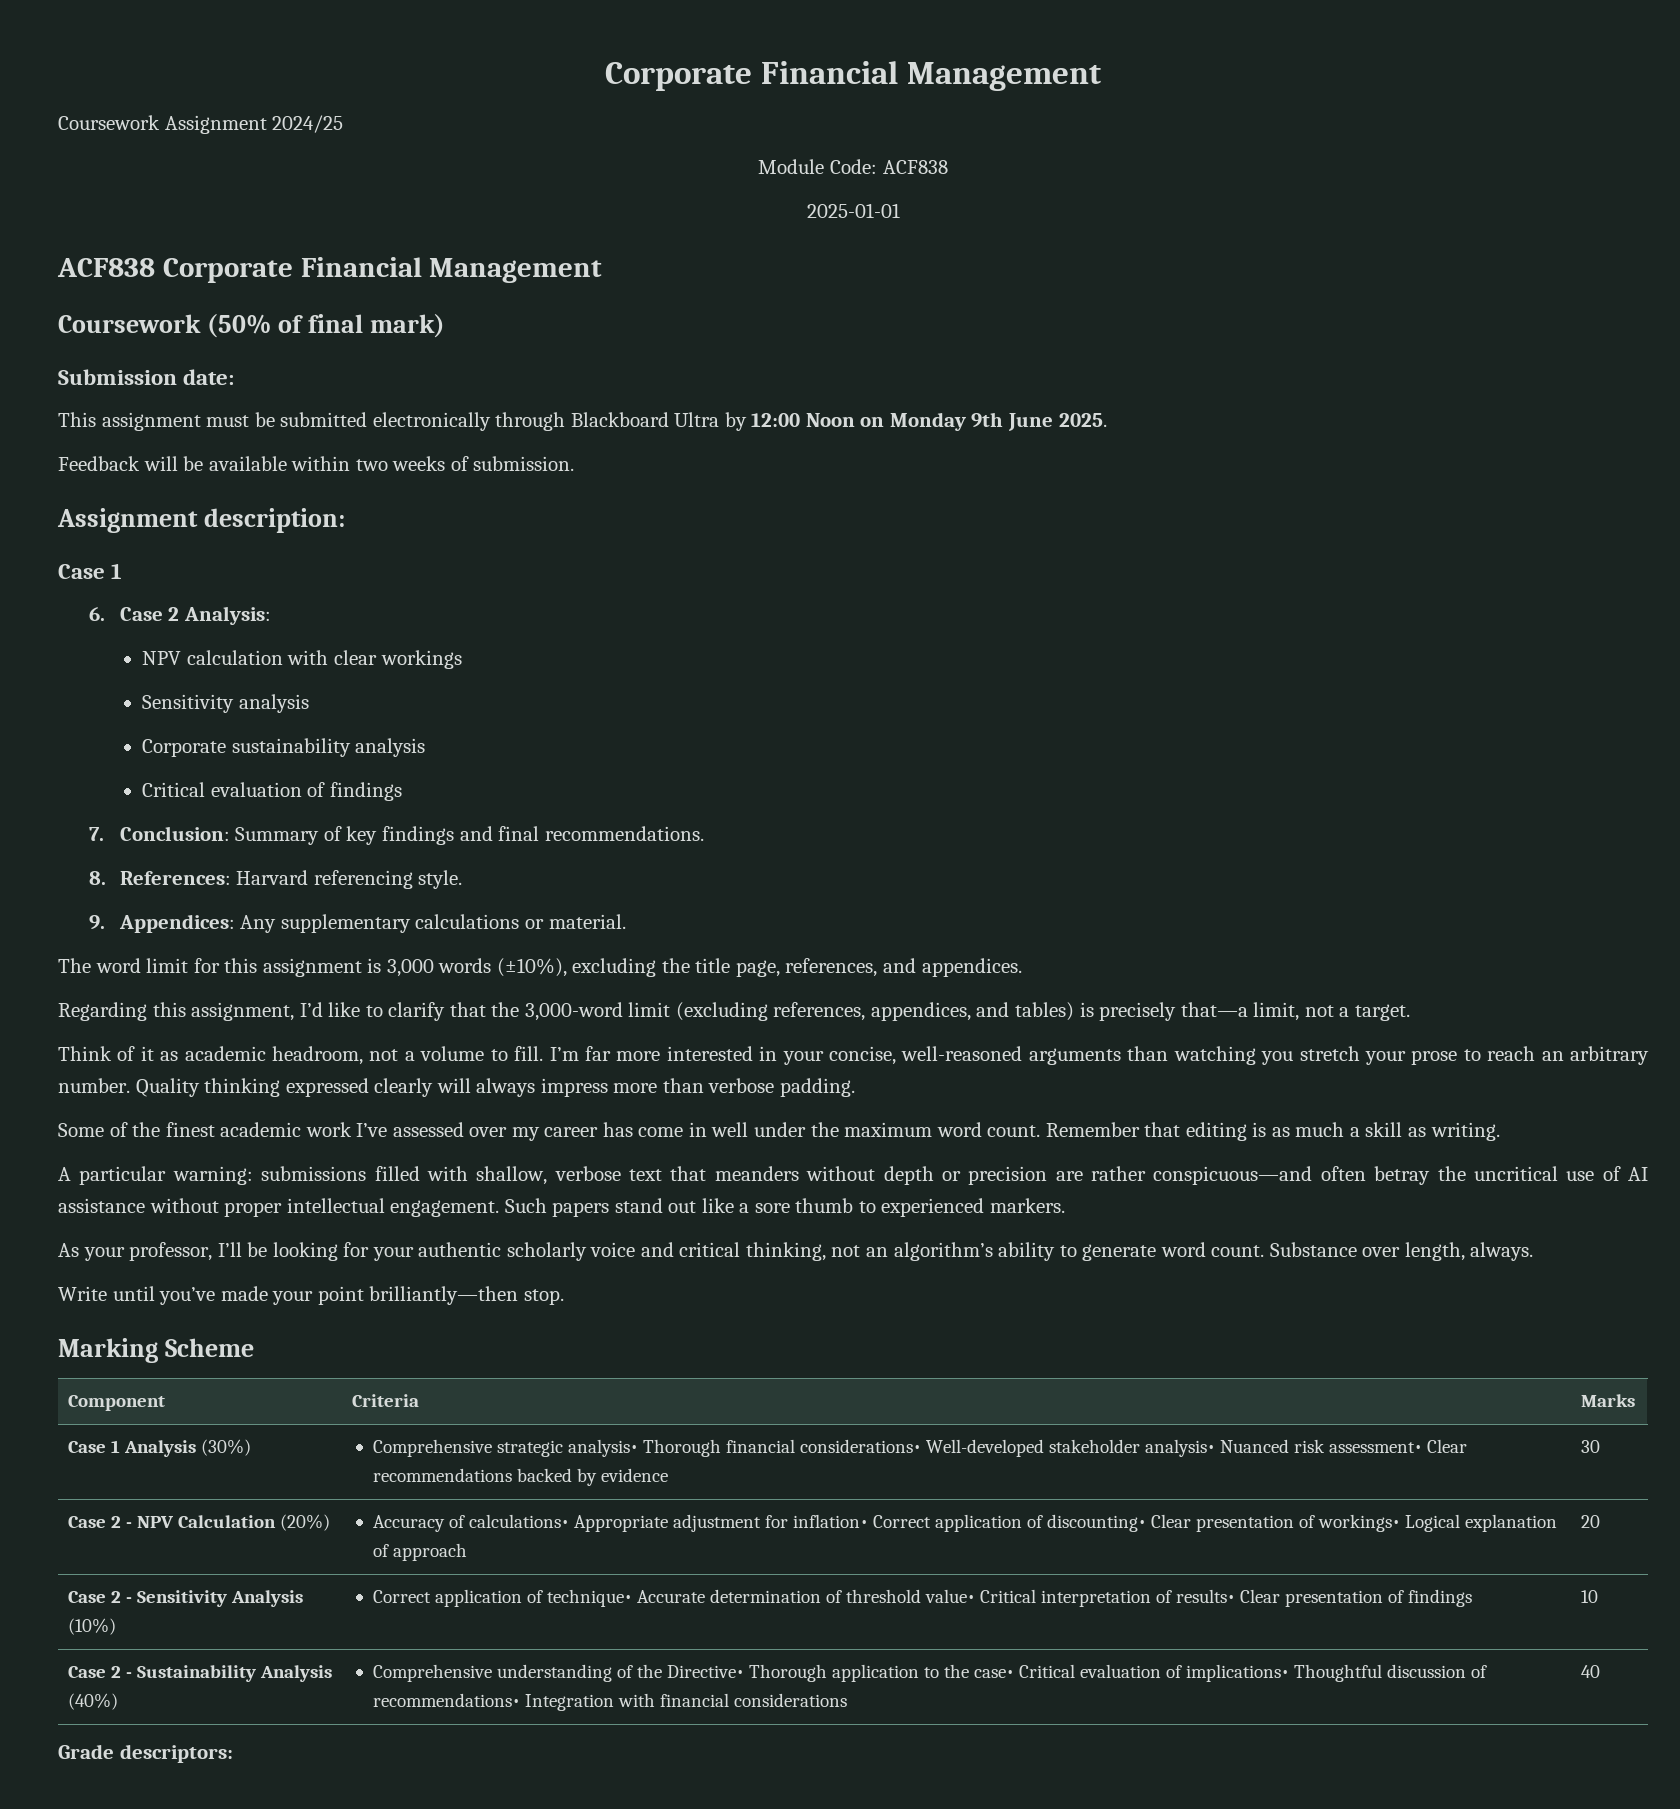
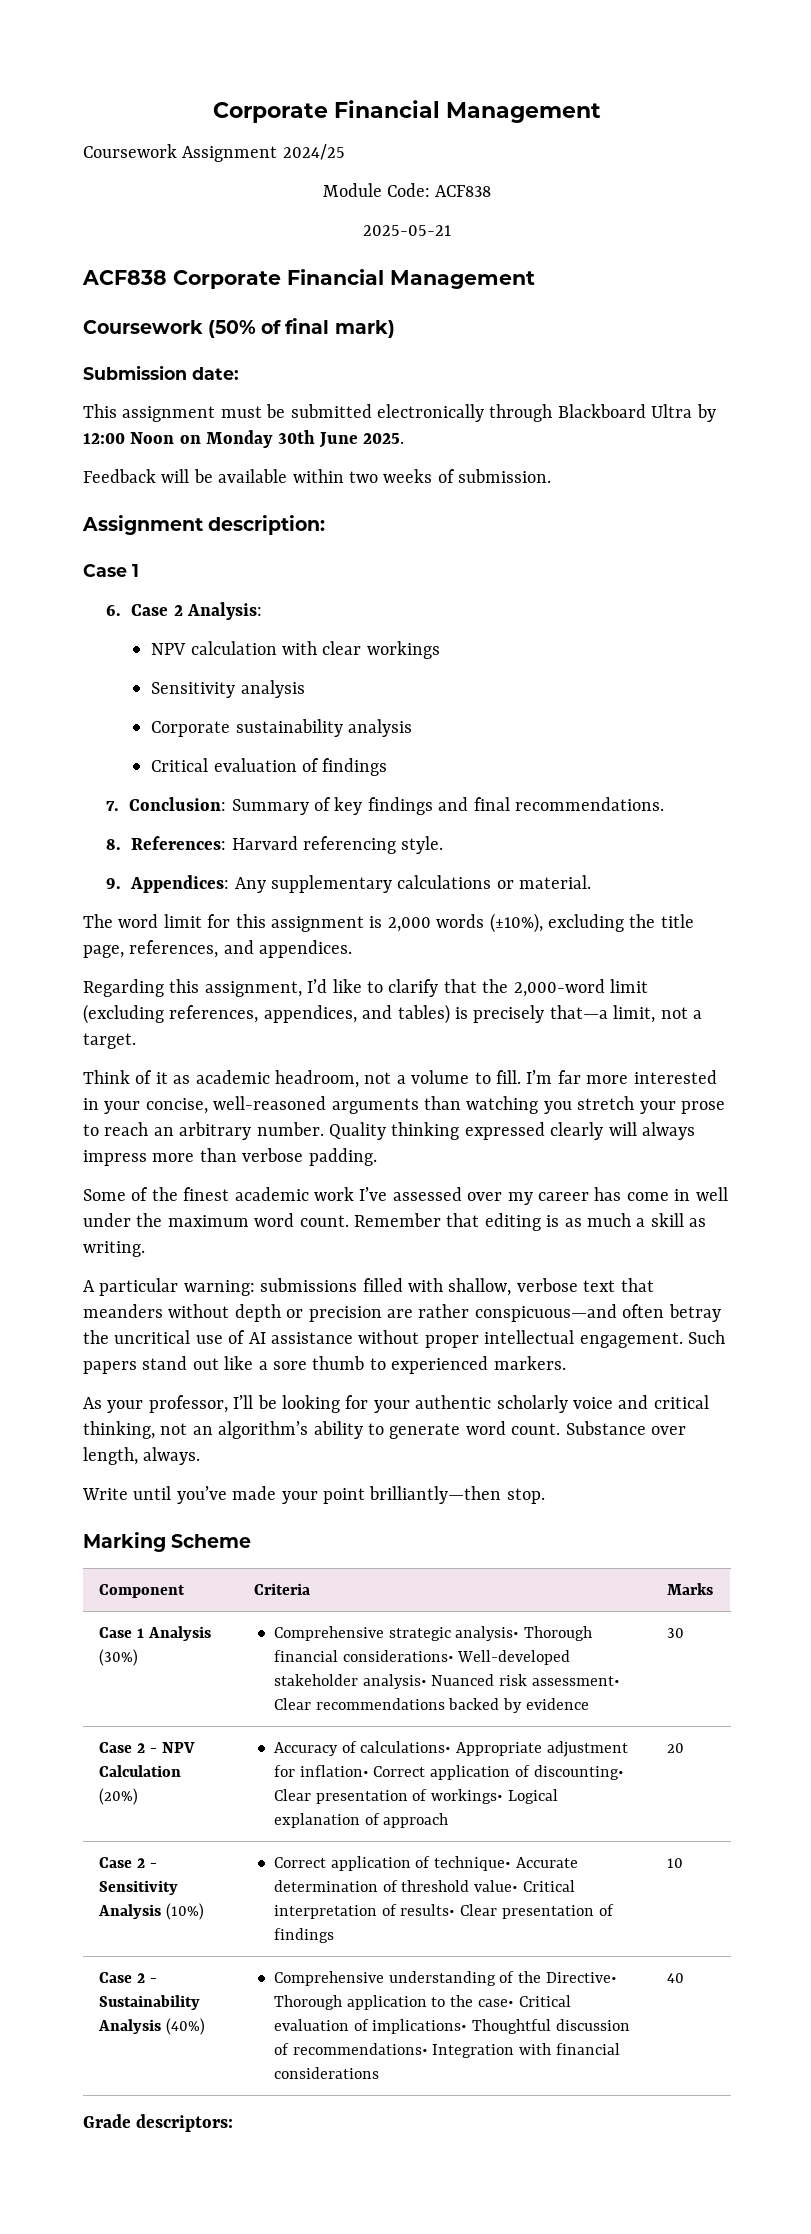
[806,203,900,218] 2025-01-01 -> [363,225,451,236] 2025-05-21
[971,412,1004,428] 9th -> [277,430,315,444] 30th
[386,959,434,977] 3,000 -> [387,917,431,932] 2,000
[524,1002,623,1021] 3,000-word -> [513,979,605,997] 2,000-word

